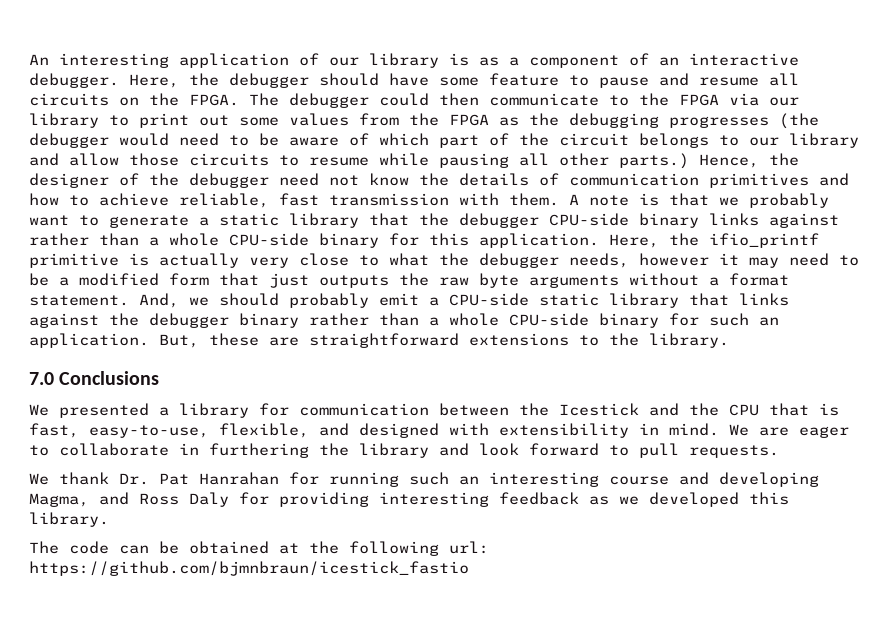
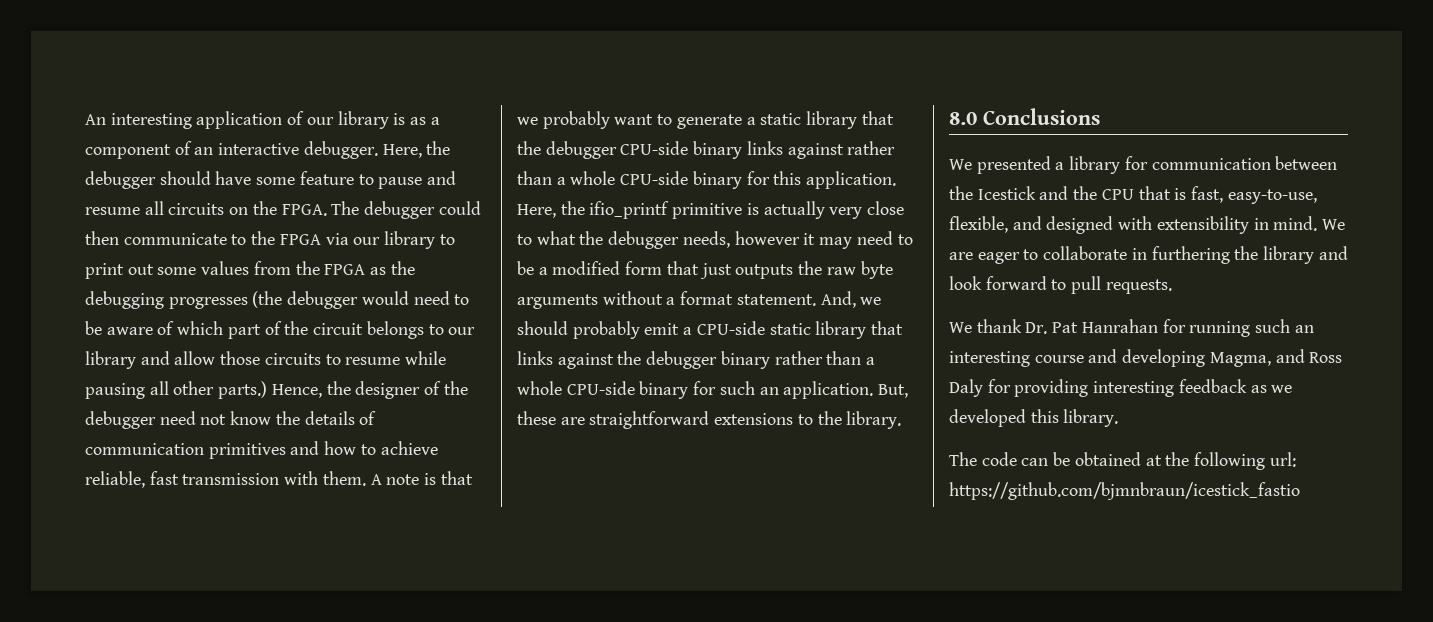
[29,372,54,385] 7.0 -> [949,112,977,125] 8.0

